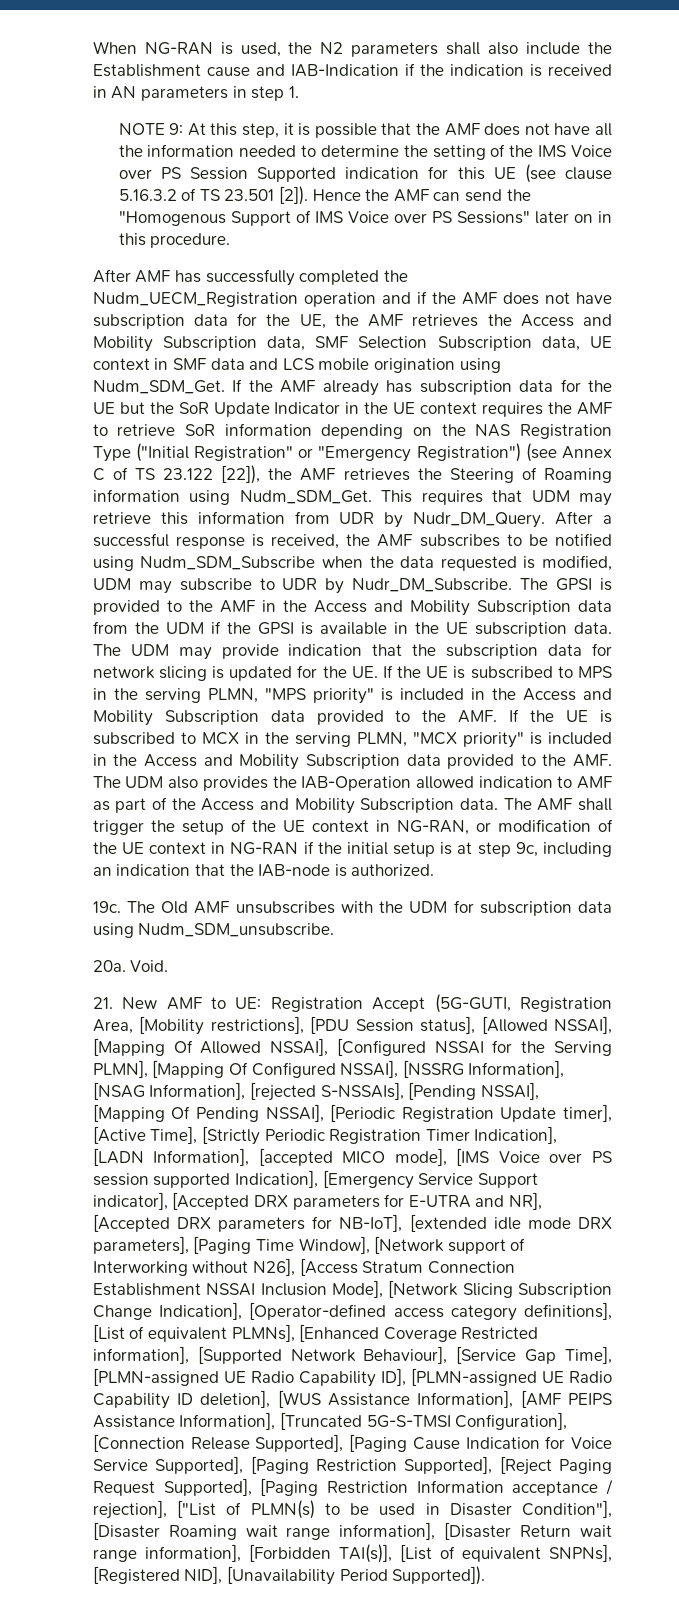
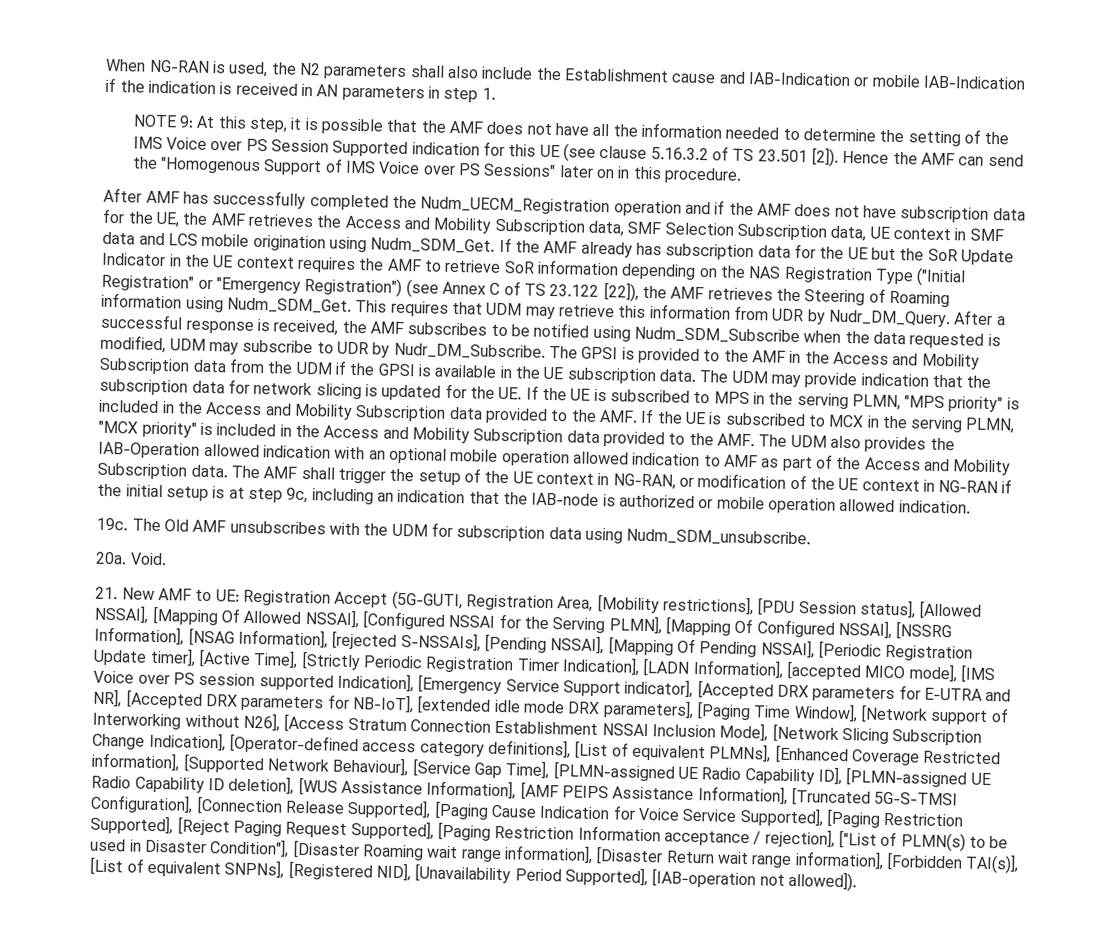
(399, 70) none -> [853,74,1026,90] or mobile IAB-Indication
(553, 782) none -> [334,446,701,467] with an optional mobile operation allowed indication
[351,864,435,876] authorized. -> [618,494,971,514] authorized or mobile operation allowed indication.
[392,1566,486,1585] Supported]). -> [564,866,857,892] Supported], [IAB-operation not allowed]).

